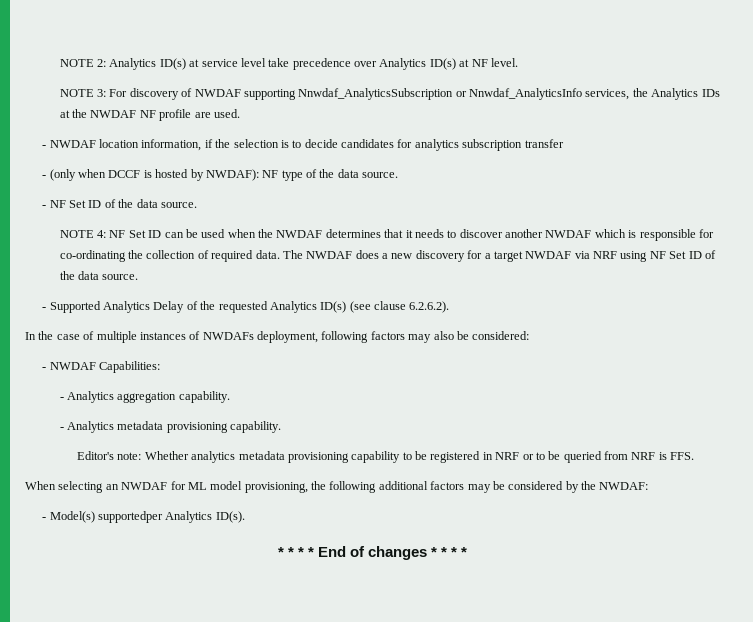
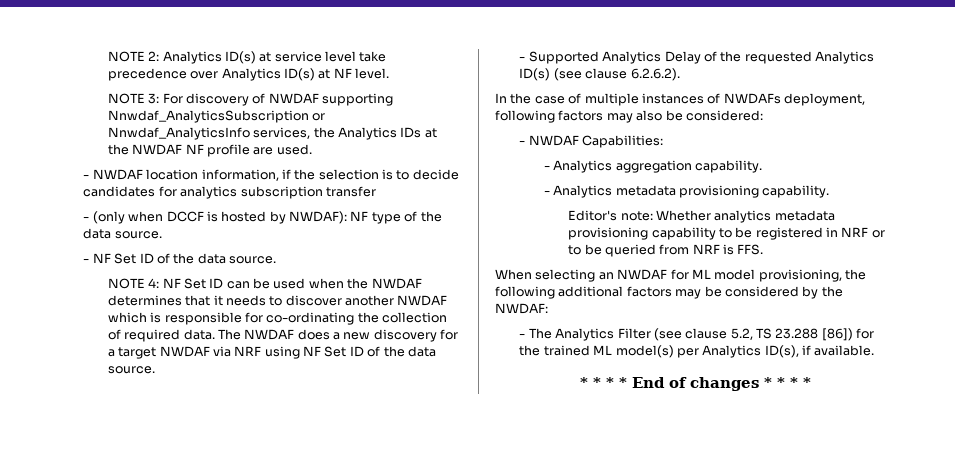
[49,511,245,523] Model(s) supportedper Analytics ID(s). -> [528,328,875,341] [519,345,875,358] The Analytics Filter (see clause 5.2, TS 23.288 [86]) for the trained ML model(s) per Analytics ID(s), if available.

